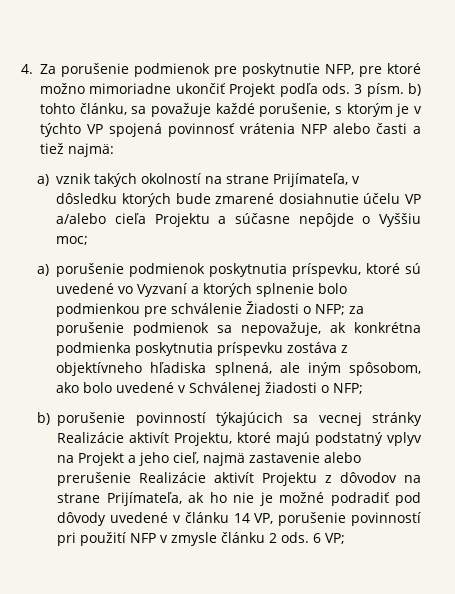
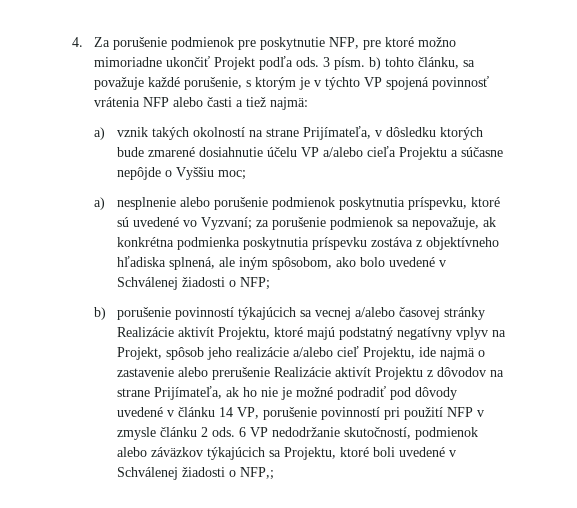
(50, 270) none -> [116,197,210,210] nesplnenie alebo
[137,283,348,297] [56,301,346,317] Vyzvaní a ktorých splnenie bolo podmienkou pre schválenie Žiadosti o NFP; -> [200,217,252,230] Vyzvaní;
(362, 419) none -> [354,307,440,320] a/alebo časovej
(384, 439) none -> [396,327,452,340] negatívny
[78,452,246,466] Projekt a jeho cieľ, najmä -> [116,346,485,360] Projekt, spôsob jeho realizácie a/alebo cieľ Projektu, ide najmä o
[325,533,346,544] VP; -> [249,427,478,440] [116,447,456,460] [116,467,274,480] VP nedodržanie skutočností, podmienok alebo záväzkov týkajúcich sa Projektu, ktoré boli uvedené v Schválenej žiadosti o NFP,;

